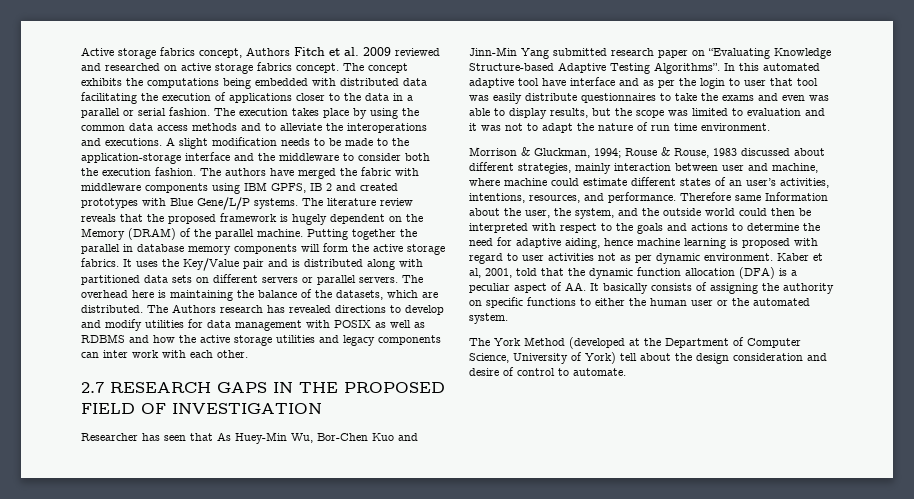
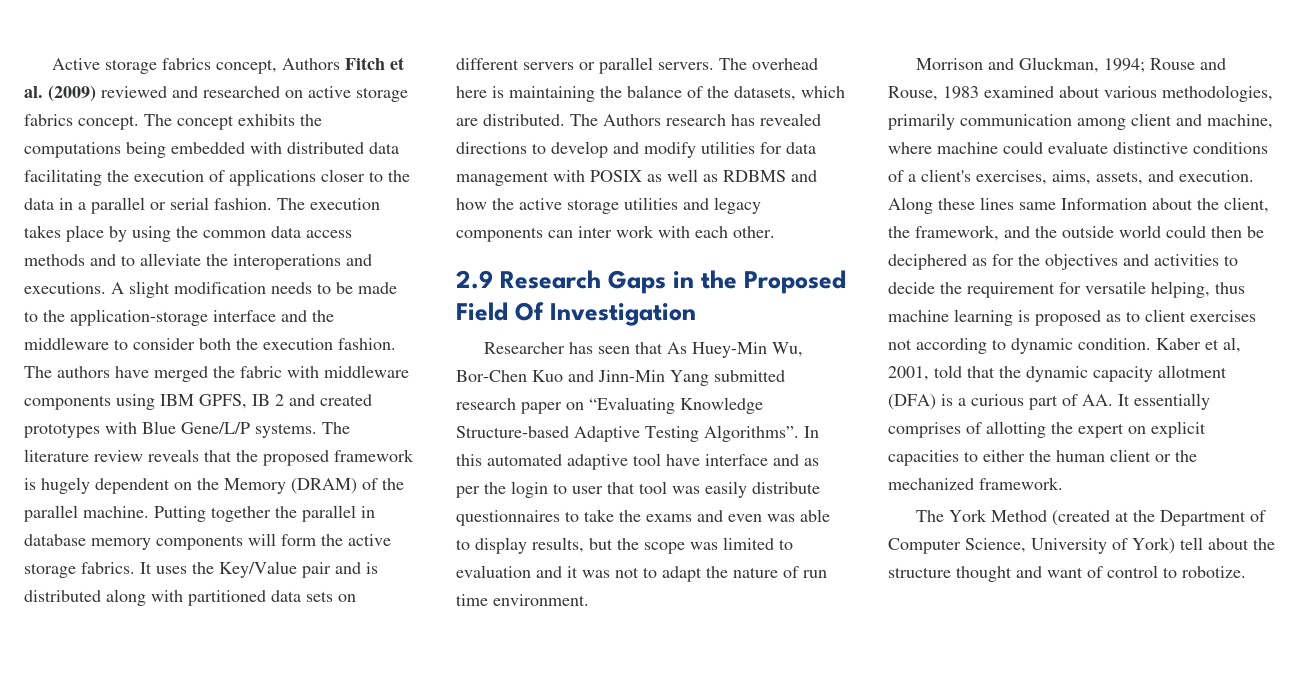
[363,47,391,56] 2009 -> [48,85,96,102] (2009)
[81,382,445,393] [81,403,322,414] 2.7 RESEARCH GAPS IN THE PROPOSED FIELD OF INVESTIGATION -> [456,270,846,294] [456,302,696,326] 2.9 Research Gaps in the Proposed Field Of Investigation
[521,147,530,156] & -> [987,58,1014,70] and
[661,147,670,156] & -> [1199,58,1226,70] and
[741,148,825,156] [469,162,744,174] discussed about different strategies, mainly interaction between user -> [984,85,1273,102] [888,113,1172,130] examined about various methodologies, primarily communication among client
[583,177,829,188] [469,192,731,203] estimate different states of an user’s activities, intentions, resources, and performance. Therefore -> [1048,141,1268,154] [888,169,1254,185] [888,197,1014,214] evaluate distinctive conditions of a client's exercises, aims, assets, and execution. Along these lines
[525,208,614,219] user, the system, -> [1224,197,1269,213] [888,225,999,241] client, the framework,
[469,223,820,234] [469,237,818,249] [469,253,773,264] interpreted with respect to the goals and actions to determine the need for adaptive aiding, hence machine learning is proposed with regard to user activities not as per dynamic environment. -> [888,254,1238,270] [888,281,1245,298] [888,309,1256,326] [888,338,1151,354] deciphered as for the objectives and activities to decide the requirement for versatile helping, thus machine learning is proposed as to client exercises not according to dynamic condition.
[637,267,735,276] function allocation -> [1093,365,1227,382] capacity allotment
[469,283,547,293] peculiar aspect -> [971,394,1058,410] curious part
[603,282,834,294] [469,297,576,308] basically consists of assigning the authority on specific functions -> [1134,393,1210,410] [888,421,1206,438] [888,450,959,466] essentially comprises of allotting the expert on explicit capacities
[691,300,713,306] user -> [1110,449,1151,462] client
[753,298,810,306] [469,313,508,324] automated system. -> [888,477,1063,490] mechanized framework.
[569,337,625,349] (developed -> [1051,510,1110,526] (created
[696,353,827,364] [469,368,499,376] design consideration and desire -> [888,566,1083,582] structure thought and want
[573,368,626,376] automate. -> [1182,566,1246,578] robotize.

